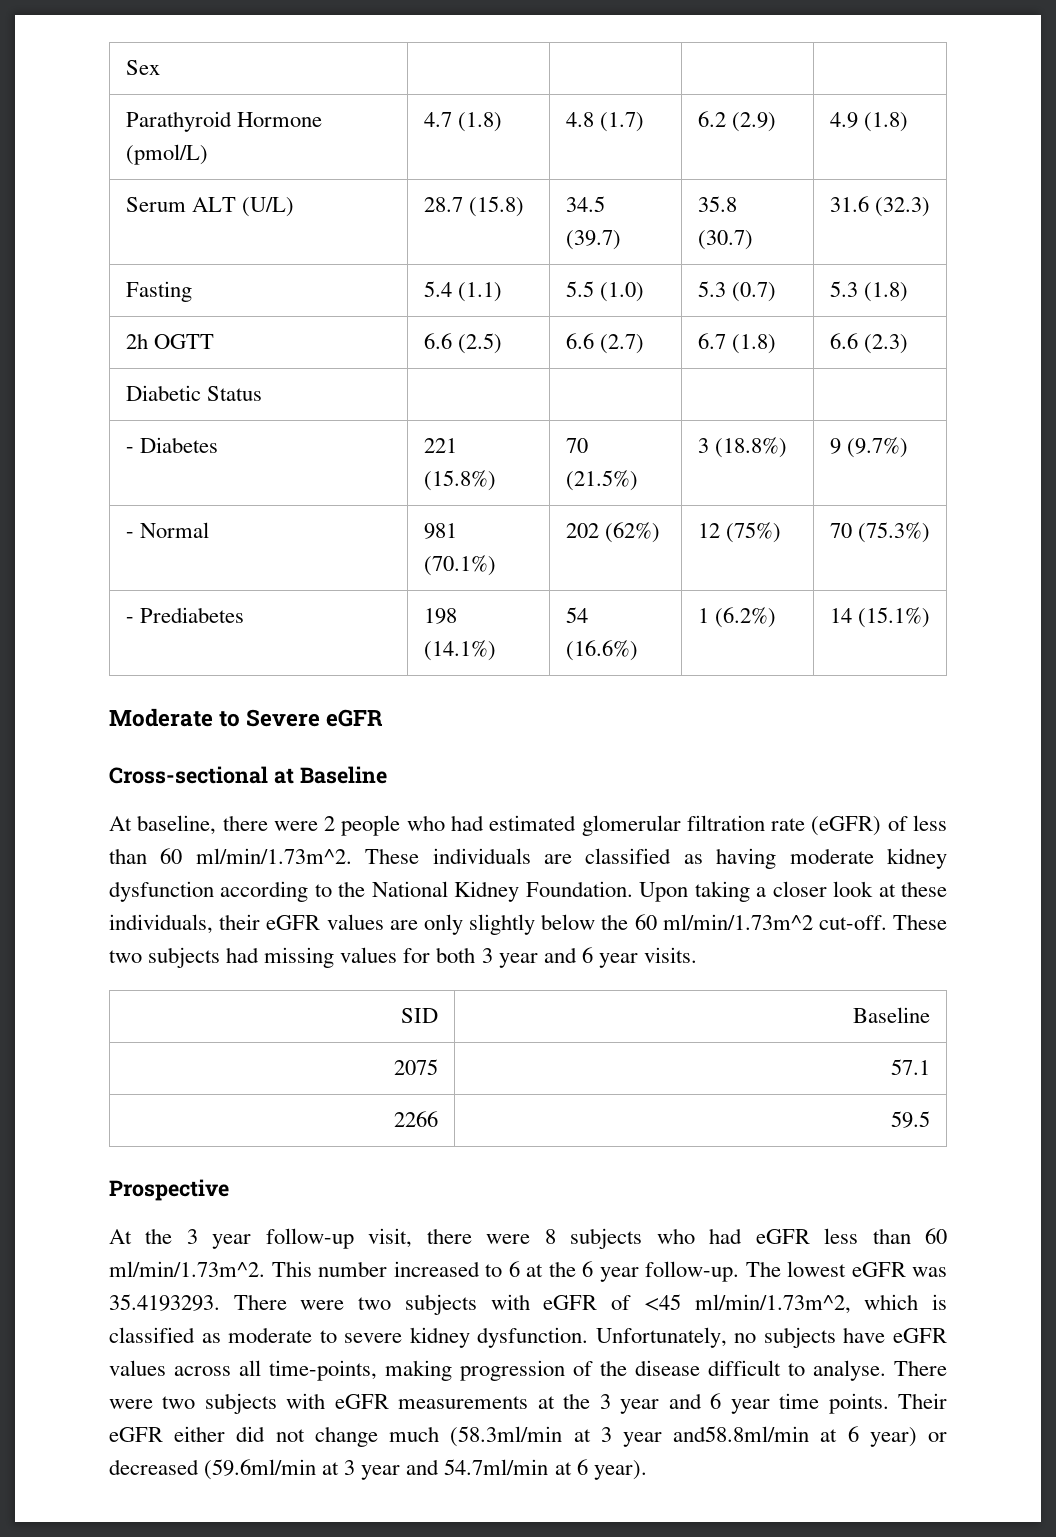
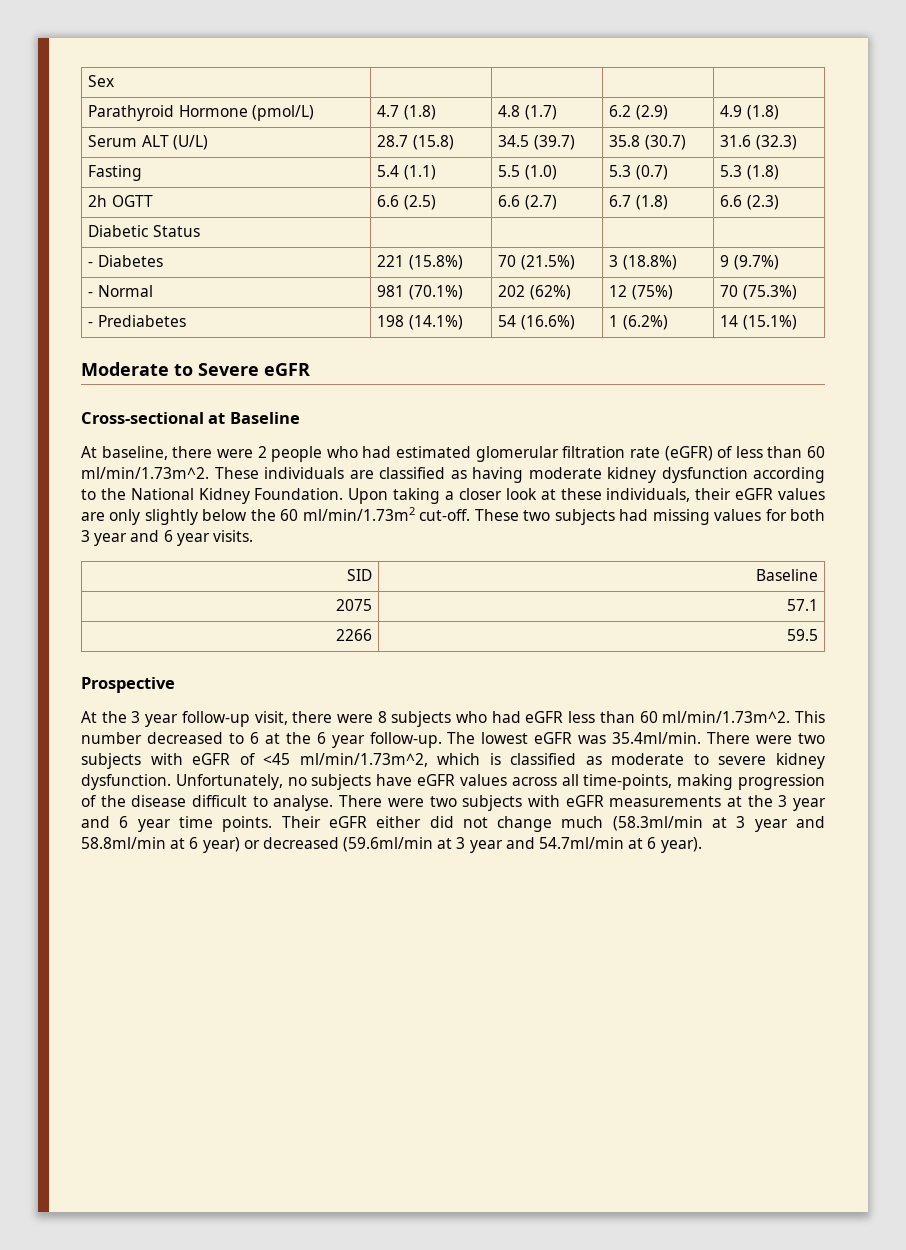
[662,914,813,930] ml/min/1.73m^2 -> [302,507,415,521] ml/min/1.73m2
[393,1261,480,1277] increased -> [146,732,223,744] decreased
[109,1294,220,1311] 35.4193293. -> [612,732,702,744] 35.4ml/min.
[673,1426,810,1442] and58.8ml/min -> [796,816,825,828] [81,837,166,849] and 58.8ml/min

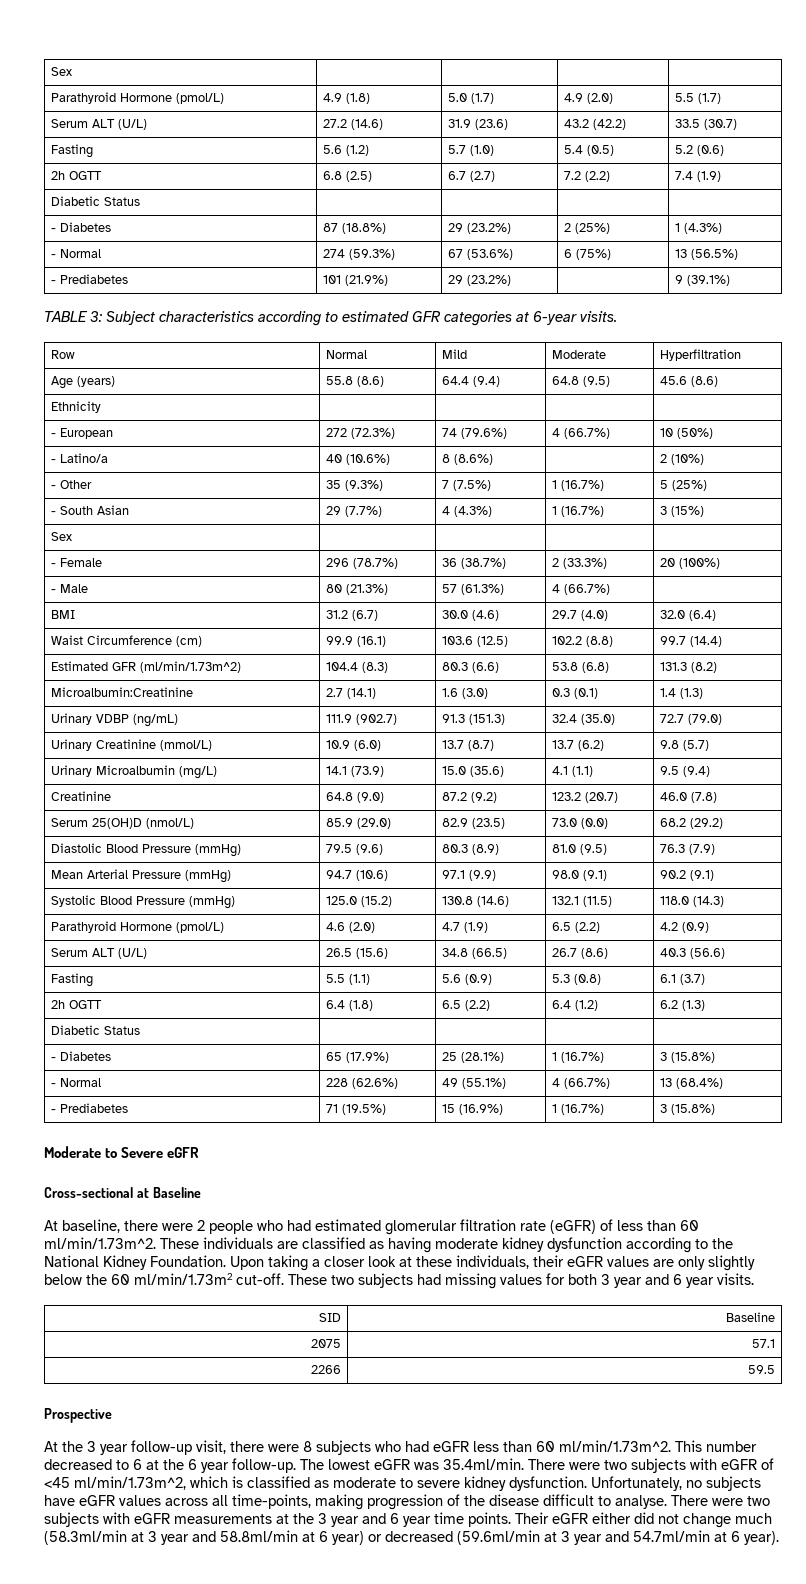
[377,105,436,120] [498,105,521,117] 4.7 (1.8) | 4.8 -> [322,93,370,104] [447,93,467,102] 4.9 (1.8) | 5.0
[609,105,668,120] [720,105,779,120] [88,135,208,150] [377,135,454,150] [498,135,575,150] [609,135,641,147] 6.2 (2.9) | 4.9 (1.8) // Serum ALT (U/L) | 28.7 (15.8) | 34.5 (39.7) | 35.8 -> [563,93,613,104] [674,93,721,104] [50,119,147,130] [322,119,383,130] [447,119,508,130] [563,119,626,130] [674,119,700,128] 4.9 (2.0) | 5.5 (1.7) // Serum ALT (U/L) | 27.2 (14.6) | 31.9 (23.6) | 43.2 (42.2) | 33.5
[720,135,797,150] [88,165,143,181] [377,165,436,180] [498,165,557,180] [609,165,668,180] [720,165,779,180] [88,195,153,207] [377,195,400,207] | 31.6 (32.3) // Fasting | 5.4 (1.1) | 5.5 (1.0) | 5.3 (0.7) | 5.3 (1.8) // 2h OGTT | 6.6 -> [50,144,93,158] [322,145,369,156] [447,145,494,156] [563,145,614,156] [674,145,724,156] [50,171,102,180] [322,171,342,180] // Fasting | 5.6 (1.2) | 5.7 (1.0) | 5.4 (0.5) | 5.2 (0.6) // 2h OGTT | 6.8
[498,195,521,207] 6.6 -> [447,171,466,180] 6.7
[609,195,668,210] [720,195,779,210] [88,225,200,237] [88,255,163,267] [377,255,463,270] [498,255,575,270] [609,255,677,270] [720,255,779,270] [88,285,153,297] [377,285,463,300] [498,285,571,300] [609,285,628,297] 6.7 (1.8) | 6.6 (2.3) // Diabetic Status | | | | // - Diabetes | 221 (15.8%) | 70 (21.5%) | 3 (18.8%) | 9 (9.7%) // - Normal | 981 (70.1%) | 202 (62%) | 12 -> [563,171,610,182] [674,171,721,182] [50,196,140,206] [50,222,111,232] [322,223,386,234] [447,223,511,234] [563,223,610,234] [674,223,722,234] [50,249,101,258] [322,249,395,260] [447,249,513,260] [563,249,572,258] 7.2 (2.2) | 7.4 (1.9) // Diabetic Status | | | | // - Diabetes | 87 (18.8%) | 29 (23.2%) | 2 (25%) | 1 (4.3%) // - Normal | 274 (59.3%) | 67 (53.6%) | 6
[720,285,797,300] [88,315,186,327] [377,315,463,330] [498,315,575,330] [609,315,668,330] [720,315,797,330] 70 (75.3%) // - Prediabetes | 198 (14.1%) | 54 (16.6%) | 1 (6.2%) | 14 (15.1%) -> [674,249,738,260] [50,274,128,284] [322,275,388,286] [447,275,511,286] [674,275,730,286] [44,311,617,326] [50,350,75,359] [325,350,367,359] [441,349,467,359] [551,350,606,359] [659,349,741,361] [50,376,115,389] [325,376,384,387] [441,376,500,387] [551,376,610,387] [659,376,718,387] [50,401,101,413] [50,428,113,439] [325,428,395,439] [441,428,507,439] [551,428,610,439] [659,428,713,439] [50,453,108,463] [325,454,390,465] [441,454,493,465] [659,454,704,465] [50,480,92,489] [325,480,383,491] [441,480,491,491] [551,480,604,491] [659,480,707,491] [50,505,129,515] [325,506,382,517] [441,506,492,517] [551,506,604,517] [659,506,704,517] [50,532,72,541] [50,558,102,567] [325,558,398,569] [441,558,506,569] [551,558,607,569] [659,558,720,569] [50,584,88,593] [325,584,388,595] [441,584,504,595] [551,584,610,595] [50,610,75,619] [325,610,378,621] [441,610,499,621] [551,610,608,621] [659,610,716,621] [50,635,202,647] [325,636,386,647] [441,636,508,647] [551,636,613,647] [659,636,722,647] [50,661,241,673] [325,662,388,673] [441,662,499,673] [551,662,609,673] [659,662,717,673] [50,687,193,697] [325,688,376,699] [441,688,488,699] [551,688,598,699] [659,688,703,699] [50,713,178,727] [325,714,397,725] [441,714,505,725] [551,714,615,725] [659,714,722,725] [50,739,212,751] [325,740,381,751] [441,740,494,751] [551,740,604,751] [659,740,709,751] [50,765,217,779] [325,766,384,777] [441,766,504,777] [551,766,593,777] [659,766,710,777] [50,791,111,801] [325,792,384,803] [441,792,497,803] [551,792,618,803] [659,792,717,803] [50,818,194,829] [325,818,391,829] [441,818,505,829] [551,818,608,829] [659,818,723,829] [50,843,241,857] [325,844,383,855] [441,844,499,855] [551,844,607,855] [659,844,715,855] [50,869,231,883] [325,870,388,881] [441,870,496,881] [551,870,607,881] [659,870,714,881] [50,895,235,909] [325,896,392,907] [441,896,509,907] [551,896,612,907] [659,896,724,907] [50,921,224,933] [325,922,375,933] [441,922,488,933] [551,922,600,933] [659,922,709,933] [50,948,147,959] [325,948,388,959] [441,948,507,959] [551,948,608,959] [659,948,725,959] [50,973,93,987] [325,974,370,985] [441,974,492,985] [551,974,601,985] [659,974,705,985] [50,1000,102,1009] [325,1000,373,1011] [441,1000,490,1011] [551,1000,598,1011] [659,1000,705,1011] [50,1025,140,1035] [50,1051,111,1061] [325,1052,389,1063] [441,1052,504,1063] [551,1052,604,1063] [659,1052,715,1063] [50,1078,101,1087] [325,1078,398,1089] [441,1078,506,1089] [551,1078,610,1089] [659,1078,723,1089] [50,1103,128,1113] [325,1104,386,1115] [441,1104,503,1115] [551,1104,604,1115] [659,1104,715,1115] 13 (56.5%) // - Prediabetes | 101 (21.9%) | 29 (23.2%) | | 9 (39.1%) // TABLE 3: Subject characteristics according to estimated GFR categories at 6-year visits. // Row | Normal | Mild | Moderate | Hyperfiltration // Age (years) | 55.8 (8.6) | 64.4 (9.4) | 64.8 (9.5) | 45.6 (8.6) // Ethnicity | | | | // - European | 272 (72.3%) | 74 (79.6%) | 4 (66.7%) | 10 (50%) // - Latino/a | 40 (10.6%) | 8 (8.6%) | | 2 (10%) // - Other | 35 (9.3%) | 7 (7.5%) | 1 (16.7%) | 5 (25%) // - South Asian | 29 (7.7%) | 4 (4.3%) | 1 (16.7%) | 3 (15%) // Sex | | | | // - Female | 296 (78.7%) | 36 (38.7%) | 2 (33.3%) | 20 (100%) // - Male | 80 (21.3%) | 57 (61.3%) | 4 (66.7%) | // BMI | 31.2 (6.7) | 30.0 (4.6) | 29.7 (4.0) | 32.0 (6.4) // Waist Circumference (cm) | 99.9 (16.1) | 103.6 (12.5) | 102.2 (8.8) | 99.7 (14.4) // Estimated GFR (ml/min/1.73m^2) | 104.4 (8.3) | 80.3 (6.6) | 53.8 (6.8) | 131.3 (8.2) // Microalbumin:Creatinine | 2.7 (14.1) | 1.6 (3.0) | 0.3 (0.1) | 1.4 (1.3) // Urinary VDBP (ng/mL) | 111.9 (902.7) | 91.3 (151.3) | 32.4 (35.0) | 72.7 (79.0) // Urinary Creatinine (mmol/L) | 10.9 (6.0) | 13.7 (8.7) | 13.7 (6.2) | 9.8 (5.7) // Urinary Microalbumin (mg/L) | 14.1 (73.9) | 15.0 (35.6) | 4.1 (1.1) | 9.5 (9.4) // Creatinine | 64.8 (9.0) | 87.2 (9.2) | 123.2 (20.7) | 46.0 (7.8) // Serum 25(OH)D (nmol/L) | 85.9 (29.0) | 82.9 (23.5) | 73.0 (0.0) | 68.2 (29.2) // Diastolic Blood Pressure (mmHg) | 79.5 (9.6) | 80.3 (8.9) | 81.0 (9.5) | 76.3 (7.9) // Mean Arterial Pressure (mmHg) | 94.7 (10.6) | 97.1 (9.9) | 98.0 (9.1) | 90.2 (9.1) // Systolic Blood Pressure (mmHg) | 125.0 (15.2) | 130.8 (14.6) | 132.1 (11.5) | 118.0 (14.3) // Parathyroid Hormone (pmol/L) | 4.6 (2.0) | 4.7 (1.9) | 6.5 (2.2) | 4.2 (0.9) // Serum ALT (U/L) | 26.5 (15.6) | 34.8 (66.5) | 26.7 (8.6) | 40.3 (56.6) // Fasting | 5.5 (1.1) | 5.6 (0.9) | 5.3 (0.8) | 6.1 (3.7) // 2h OGTT | 6.4 (1.8) | 6.5 (2.2) | 6.4 (1.2) | 6.2 (1.3) // Diabetic Status | | | | // - Diabetes | 65 (17.9%) | 25 (28.1%) | 1 (16.7%) | 3 (15.8%) // - Normal | 228 (62.6%) | 49 (55.1%) | 4 (66.7%) | 13 (68.4%) // - Prediabetes | 71 (19.5%) | 15 (16.9%) | 1 (16.7%) | 3 (15.8%)

